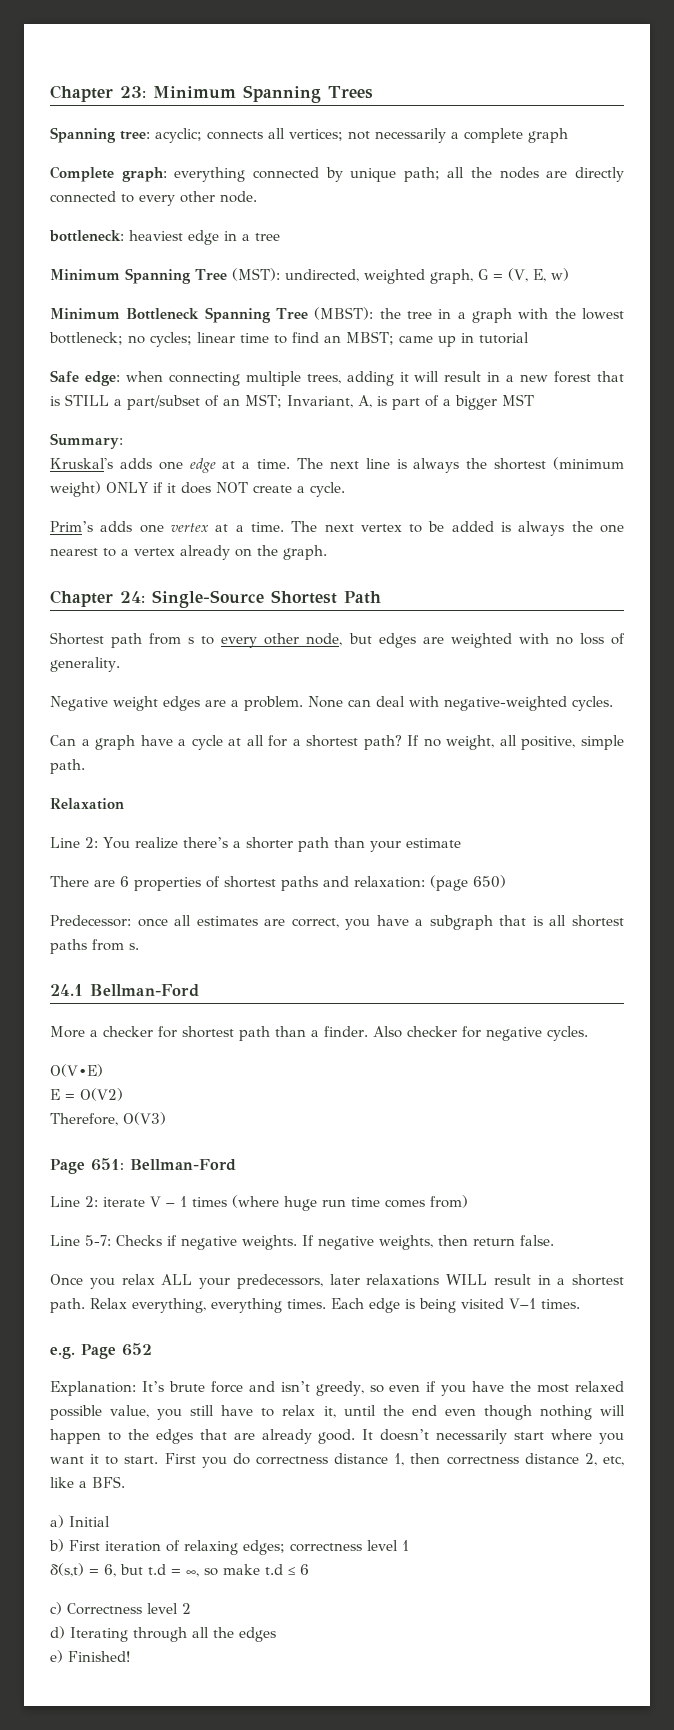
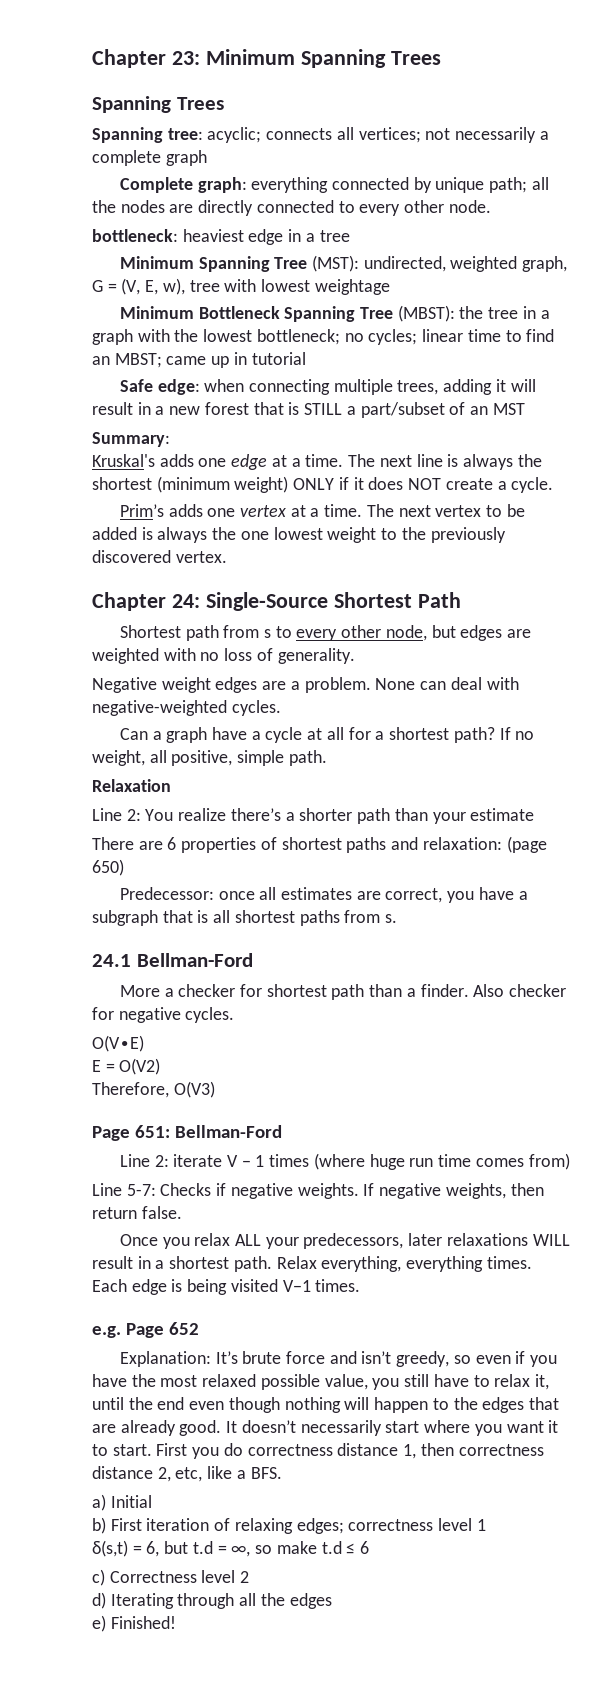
(373, 92) none -> [92,96,224,113] // Spanning Trees
[550,268,569,281] w) -> [162,278,390,295] w), tree with lowest weightage
[245,394,497,410] MST; Invariant, A, is part of a bigger -> (488, 410) none
[50,545,327,560] nearest to a vertex already on the graph. -> [273,527,506,543] [92,550,227,563] lowest weight to the previously discovered vertex.

